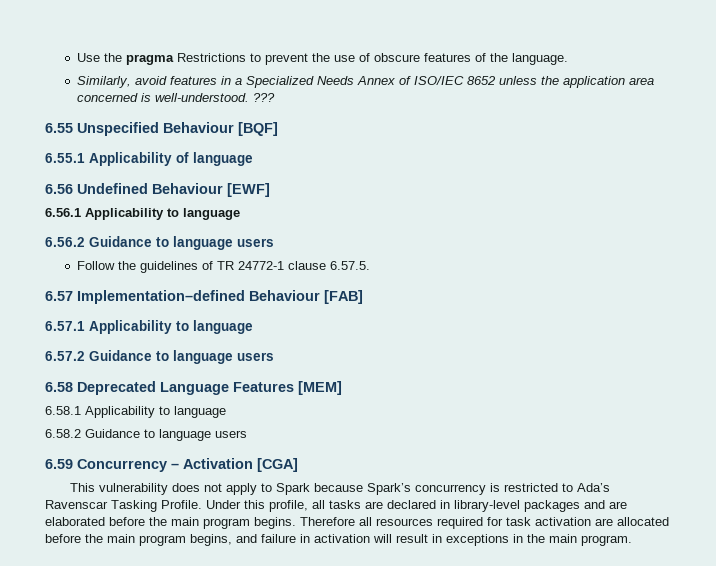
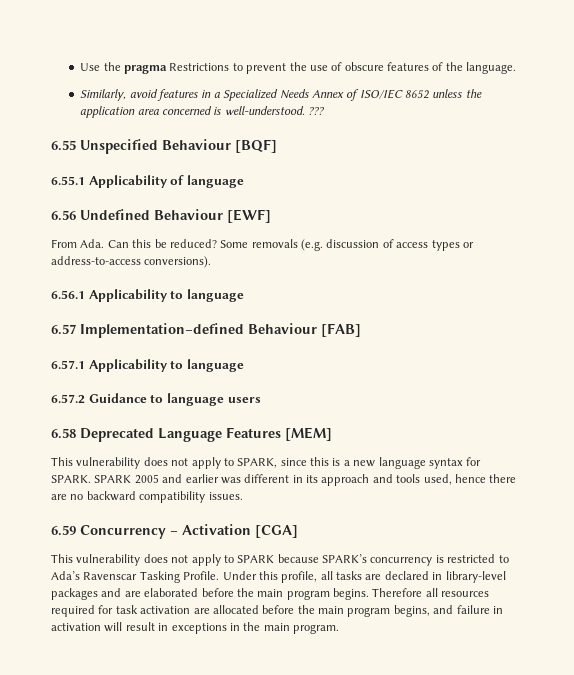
[45,208,240,220] [45,236,274,250] [76,261,370,273] 6.56.1 Applicability to language // 6.56.2 Guidance to language users // Follow the guidelines of TR 24772-1 clause 6.57.5. -> [51,239,474,251] [51,256,212,268] [51,289,244,302] From Ada. Can this be reduced? Some removals (e.g. discussion of access types or address-to-access conversions). // 6.56.1 Applicability to language
[45,406,226,418] [45,429,247,441] 6.58.1 Applicability to language // 6.58.2 Guidance to language users -> [51,457,482,469] [51,474,517,486] [51,491,243,503] This vulnerability does not apply to SPARK, since this is a new language syntax for SPARK. SPARK 2005 and earlier was different in its approach and tools used, hence there are no backward compatibility issues.
[275,483,411,495] Spark because Spark’s -> [237,554,367,563] SPARK because SPARK’s

